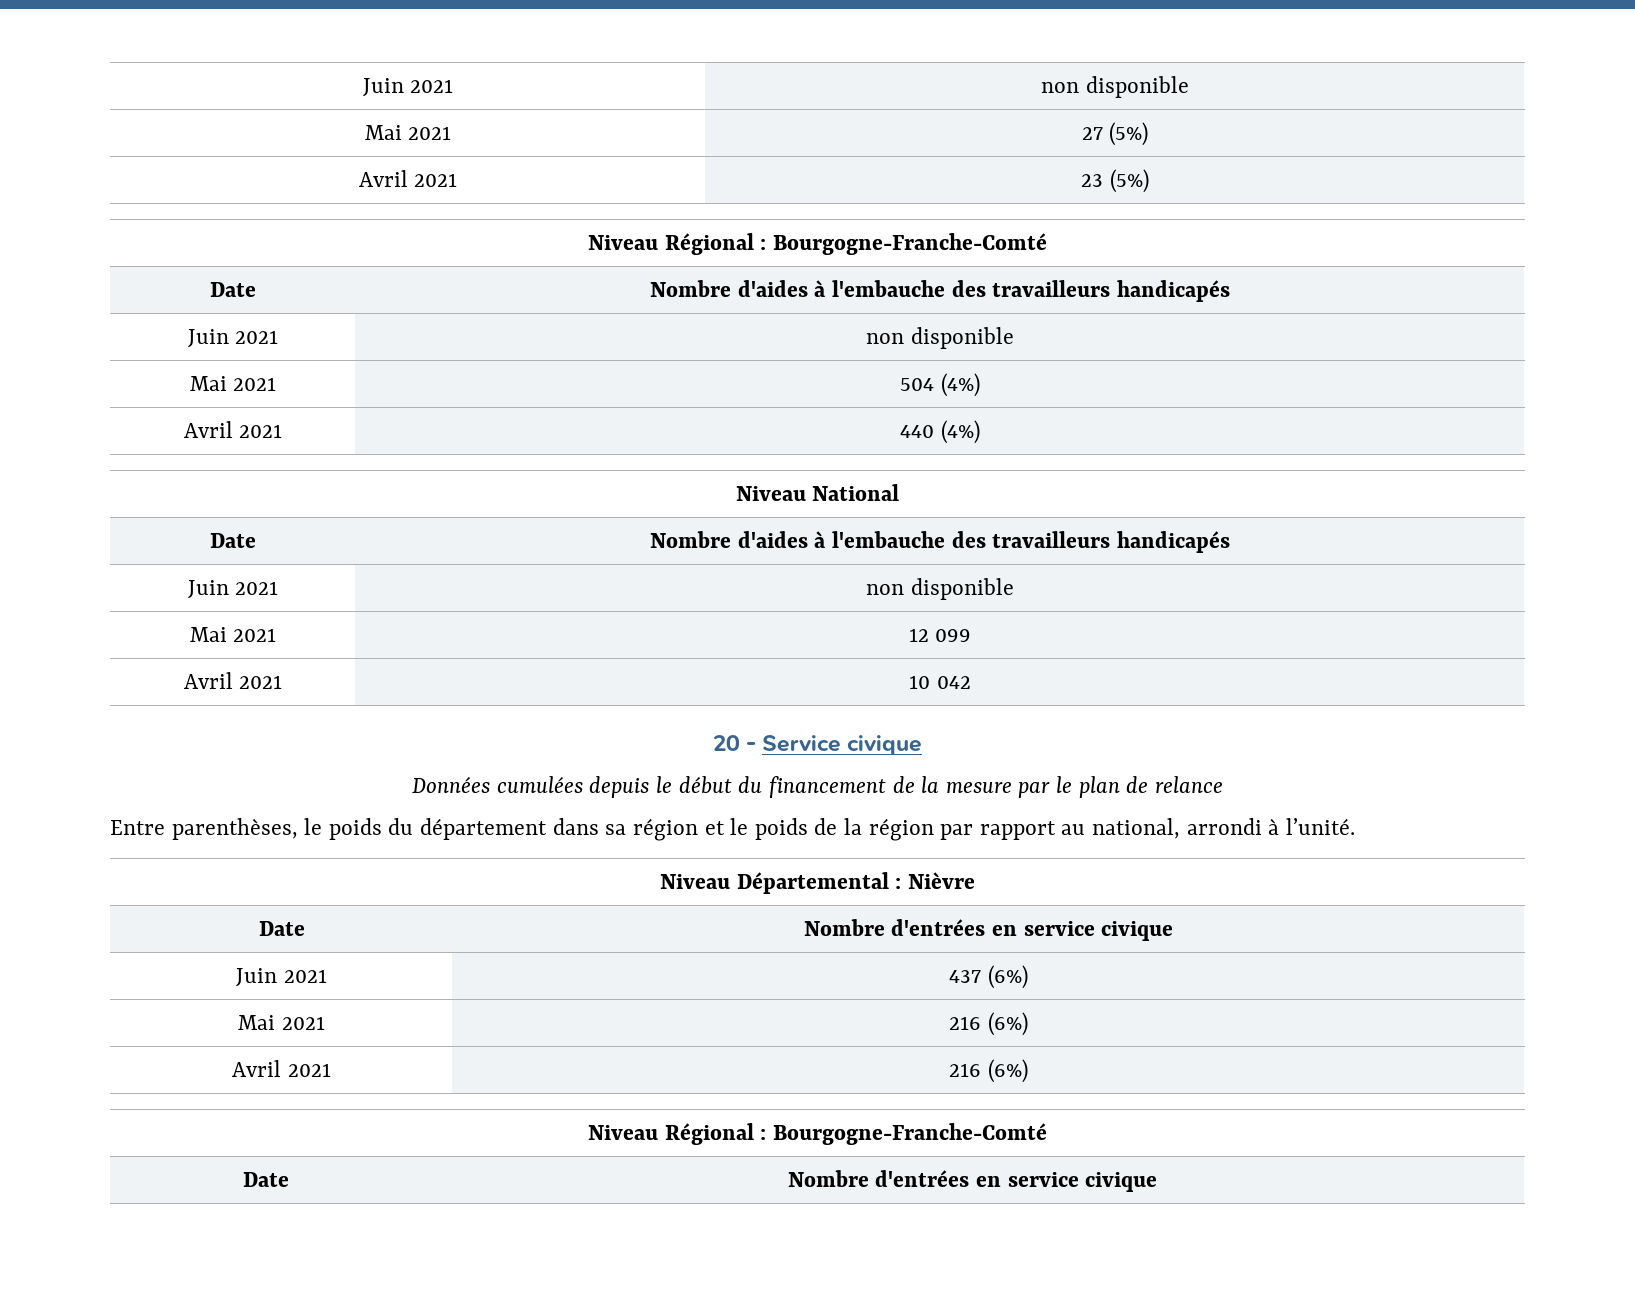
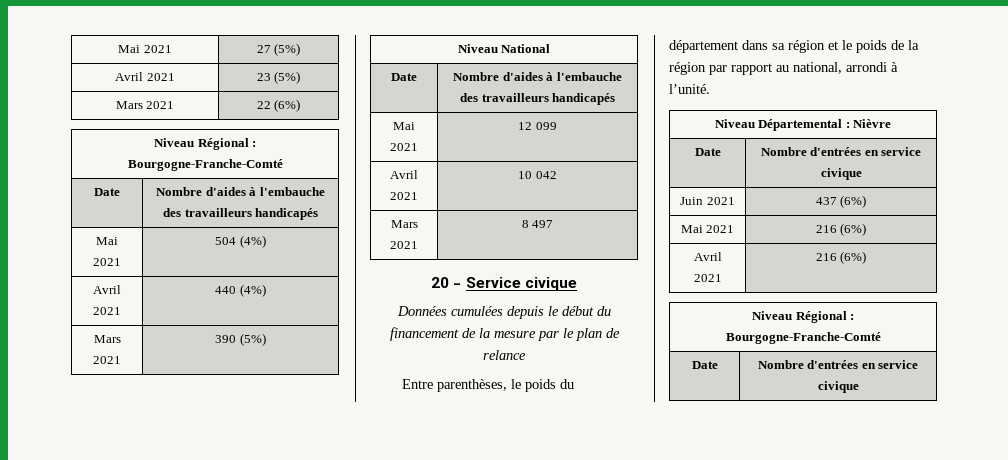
[362,78,454,97] [1041,76,1189,98] Juin 2021 | non disponible // -> (118, 49) none
(1149, 181) none -> [115,101,175,109] [256,99,301,112] // Mars 2021 | 22 (6%)
[187,329,279,348] [866,327,1014,349] // Juin 2021 | non disponible -> (319, 214) none
(980, 432) none -> [93,335,121,343] [93,356,121,364] [215,333,266,346] // Mars 2021 | 390 (5%)
[187,580,279,599] [866,578,1014,600] // Juin 2021 | non disponible -> (616, 99) none
(971, 682) none -> [390,220,418,228] [390,241,418,249] [521,220,554,228] // Mars 2021 | 8 497

